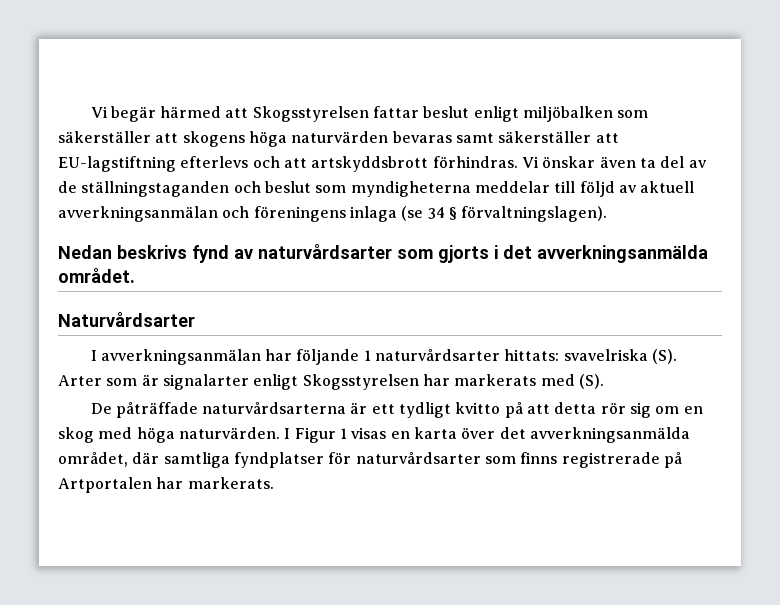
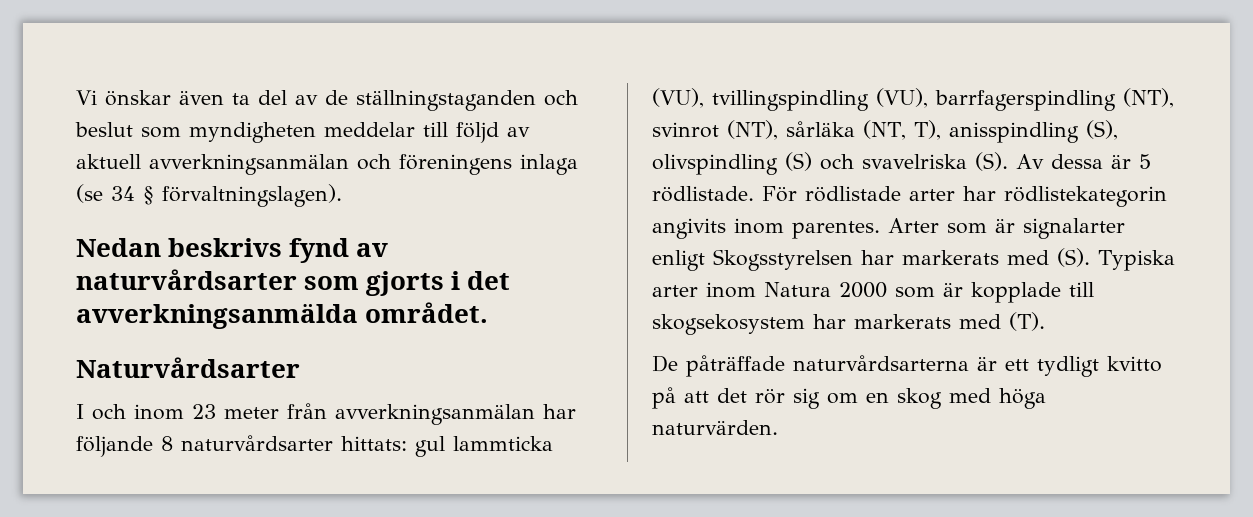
[90,106,649,122] [58,131,619,147] [58,156,539,172] Vi begär härmed att Skogsstyrelsen fattar beslut enligt miljöbalken som säkerställer att skogens höga naturvärden bevaras samt säkerställer att EU-lagstiftning efterlevs och att artskyddsbrott förhindras. Vi -> [76,90,97,105] Vi
[350,181,471,197] myndigheterna -> [189,122,316,143] myndigheten
(97, 355) none -> [92,403,327,420] och inom 23 meter från
[363,350,371,361] 1 -> [161,436,173,451] 8
[563,349,678,364] svavelriska (S). -> [415,436,553,457] [652,88,1174,111] [652,120,1118,143] [652,152,1151,175] [652,186,1167,207] [652,218,880,239] gul lammticka (VU), tvillingspindling (VU), barrfagerspindling (NT), svinrot (NT), sårläka (NT, T), anisspindling (S), olivspindling (S) och svavelriska (S). Av dessa är 5 rödlistade. För rödlistade arter har rödlistekategorin angivits inom parentes.
(604, 381) none -> [1098,250,1175,271] [652,282,1094,303] [652,312,1045,335] Typiska arter inom Natura 2000 som är kopplade till skogsekosystem har markerats med (T).
[554,402,597,414] detta -> [717,388,747,403] det
[284,427,690,443] [58,452,682,468] [58,477,274,493] I Figur 1 visas en karta över det avverkningsanmälda området, där samtliga fyndplatser för naturvårdsarter som finns registrerade på Artportalen har markerats. -> (778, 427) none

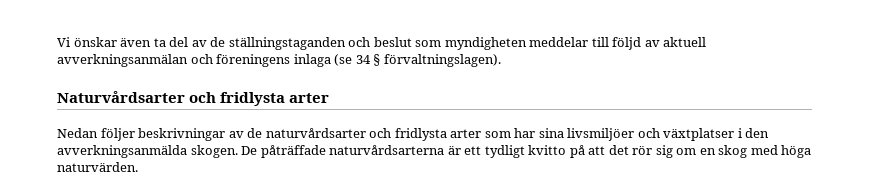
[76,238,389,263] [76,269,511,296] [76,302,489,329] [76,357,300,378] [76,403,576,425] [76,435,553,457] [652,88,1174,111] [652,120,1118,143] [652,152,1151,175] [652,186,1167,207] [652,218,1125,239] [652,248,1175,271] [652,282,1094,303] [652,312,1045,335] Nedan beskrivs fynd av naturvårdsarter som gjorts i det avverkningsanmälda området. // Naturvårdsarter // I och inom 23 meter från avverkningsanmälan har följande 8 naturvårdsarter hittats: gul lammticka (VU), tvillingspindling (VU), barrfagerspindling (NT), svinrot (NT), sårläka (NT, T), anisspindling (S), olivspindling (S) och svavelriska (S). Av dessa är 5 rödlistade. För rödlistade arter har rödlistekategorin angivits inom parentes. Arter som är signalarter enligt Skogsstyrelsen har markerats med (S). Typiska arter inom Natura 2000 som är kopplade till skogsekosystem har markerats med (T). // -> [57,91,330,106] [57,128,770,141] [57,145,238,158] Naturvårdsarter och fridlysta arter // Nedan följer beskrivningar av de naturvårdsarter och fridlysta arter som har sina livsmiljöer och växtplatser i den avverkningsanmälda skogen.

